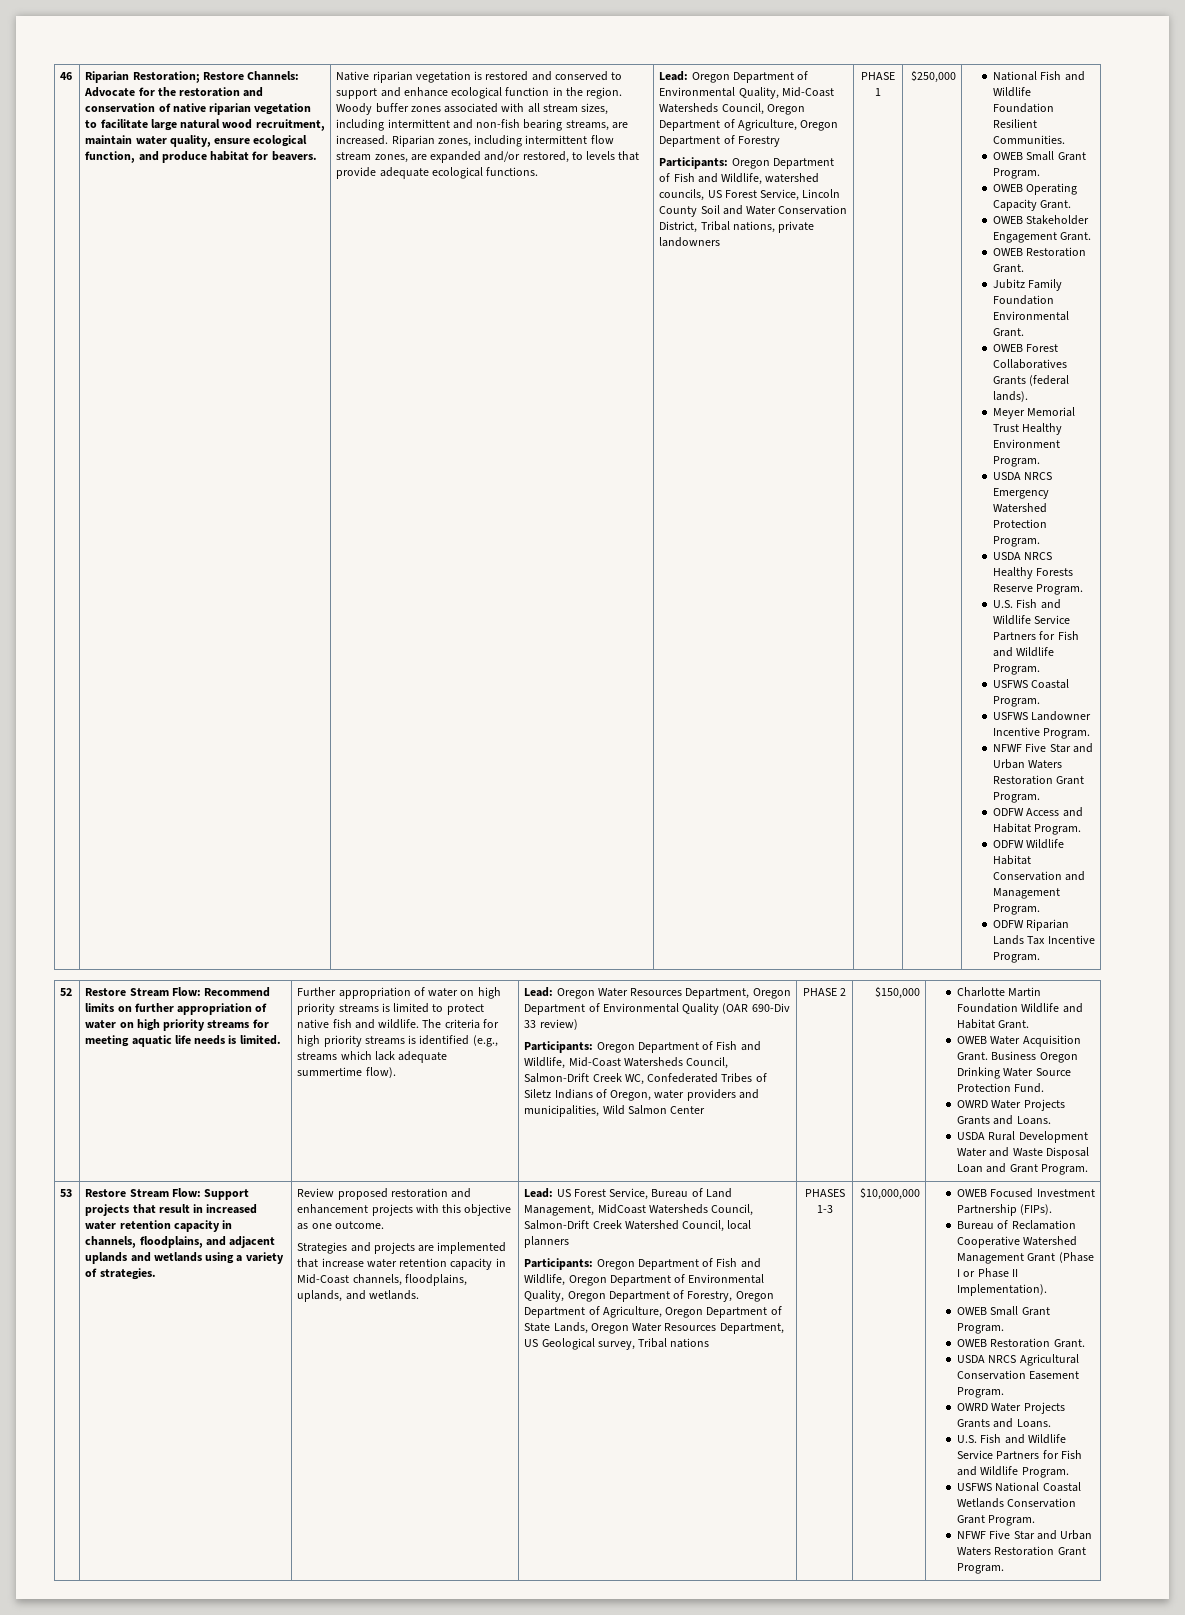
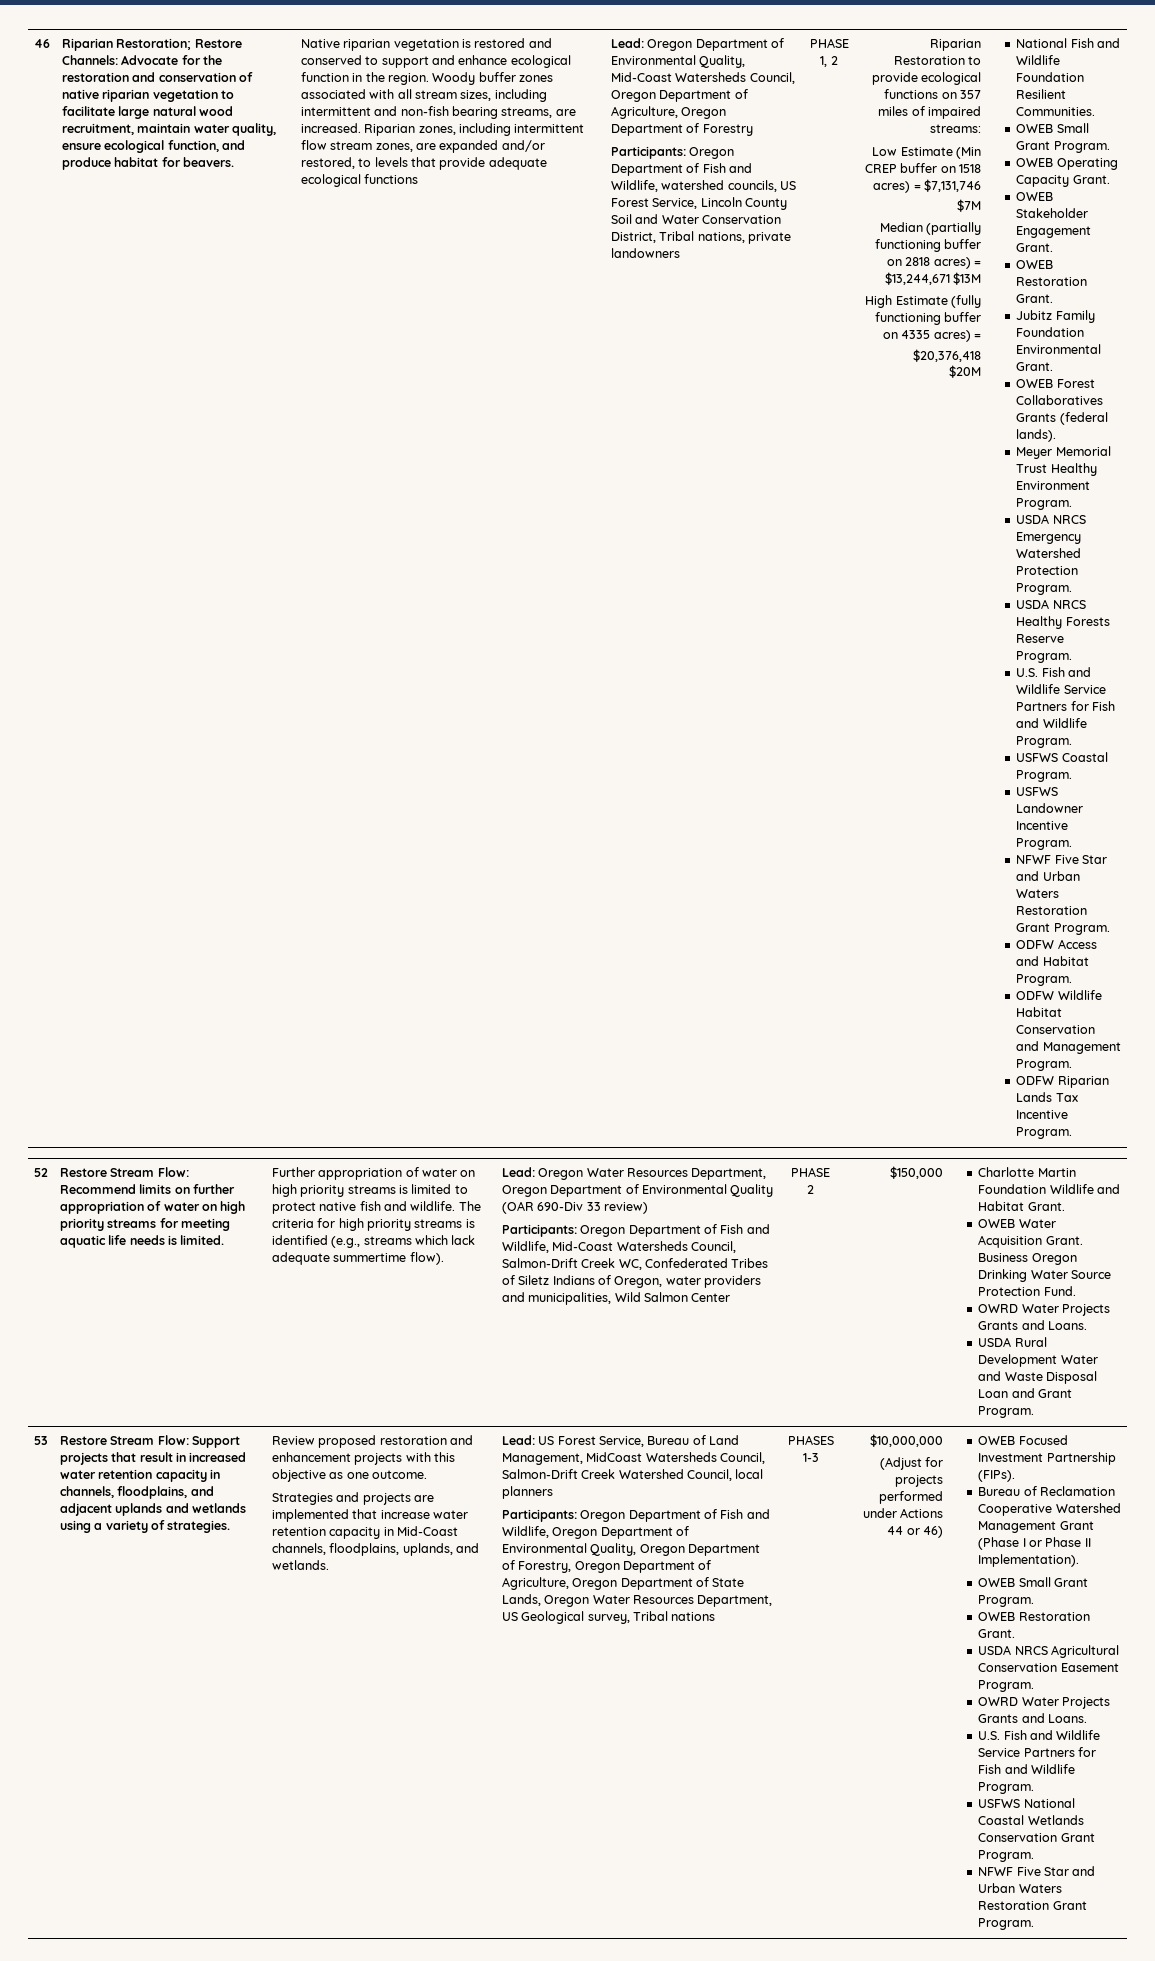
[486,167,539,176] functions. -> [364,174,419,184] functions
[875,88,881,96] [910,71,956,83] 1 | $250,000 -> [820,56,838,67] [930,39,982,51] [893,56,982,65] [871,72,982,85] [884,89,982,99] [878,106,982,119] [930,124,982,133] [872,147,982,159] [864,163,982,173] [873,179,982,193] [957,199,982,212] [879,222,982,235] [874,239,982,252] [886,257,982,269] [884,272,982,285] [865,295,982,308] [874,312,982,325] [882,330,982,342] [913,349,982,362] [949,365,982,378] 1, 2 | Riparian Restoration to provide ecological functions on 357 miles of impaired streams: // Low Estimate (Min CREP buffer on 1518 acres) = $7,131,746 // $7M // Median (partially functioning buffer on 2818 acres) = $13,244,671 $13M // High Estimate (fully functioning buffer on 4335 acres) = // $20,376,418 // $20M
(920, 1194) none -> [879,1457,944,1470] [895,1475,944,1487] [879,1491,944,1504] [862,1508,944,1518] [887,1526,944,1538] // (Adjust for projects performed under Actions 44 or 46)

